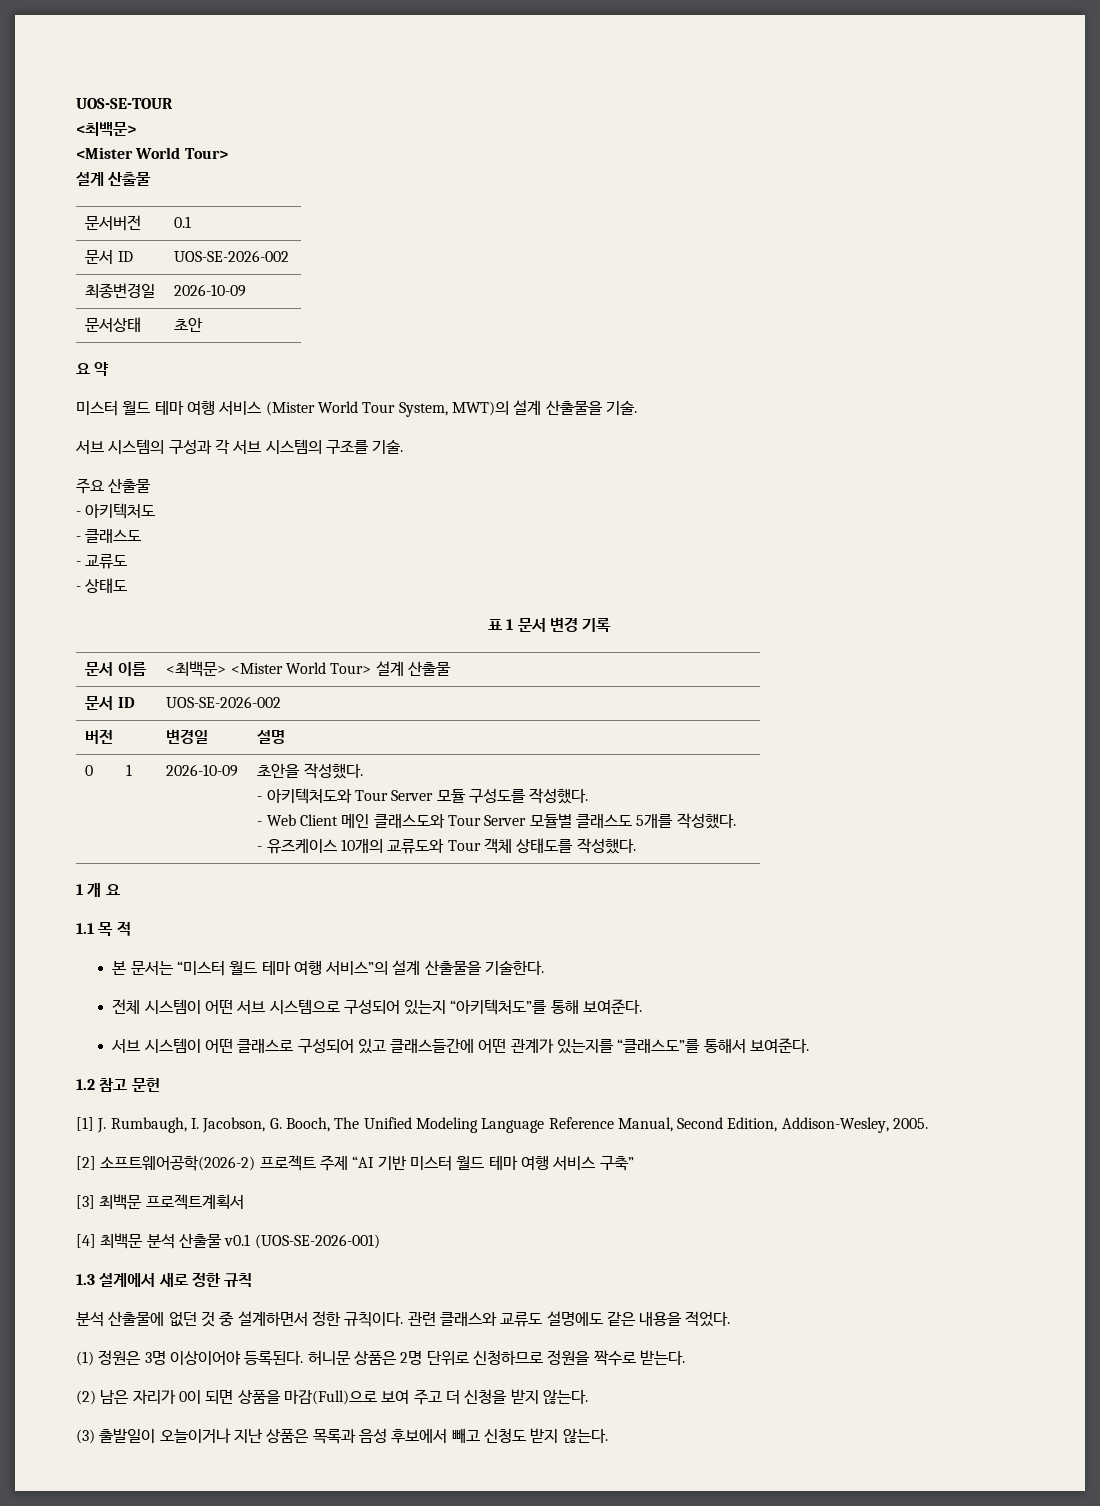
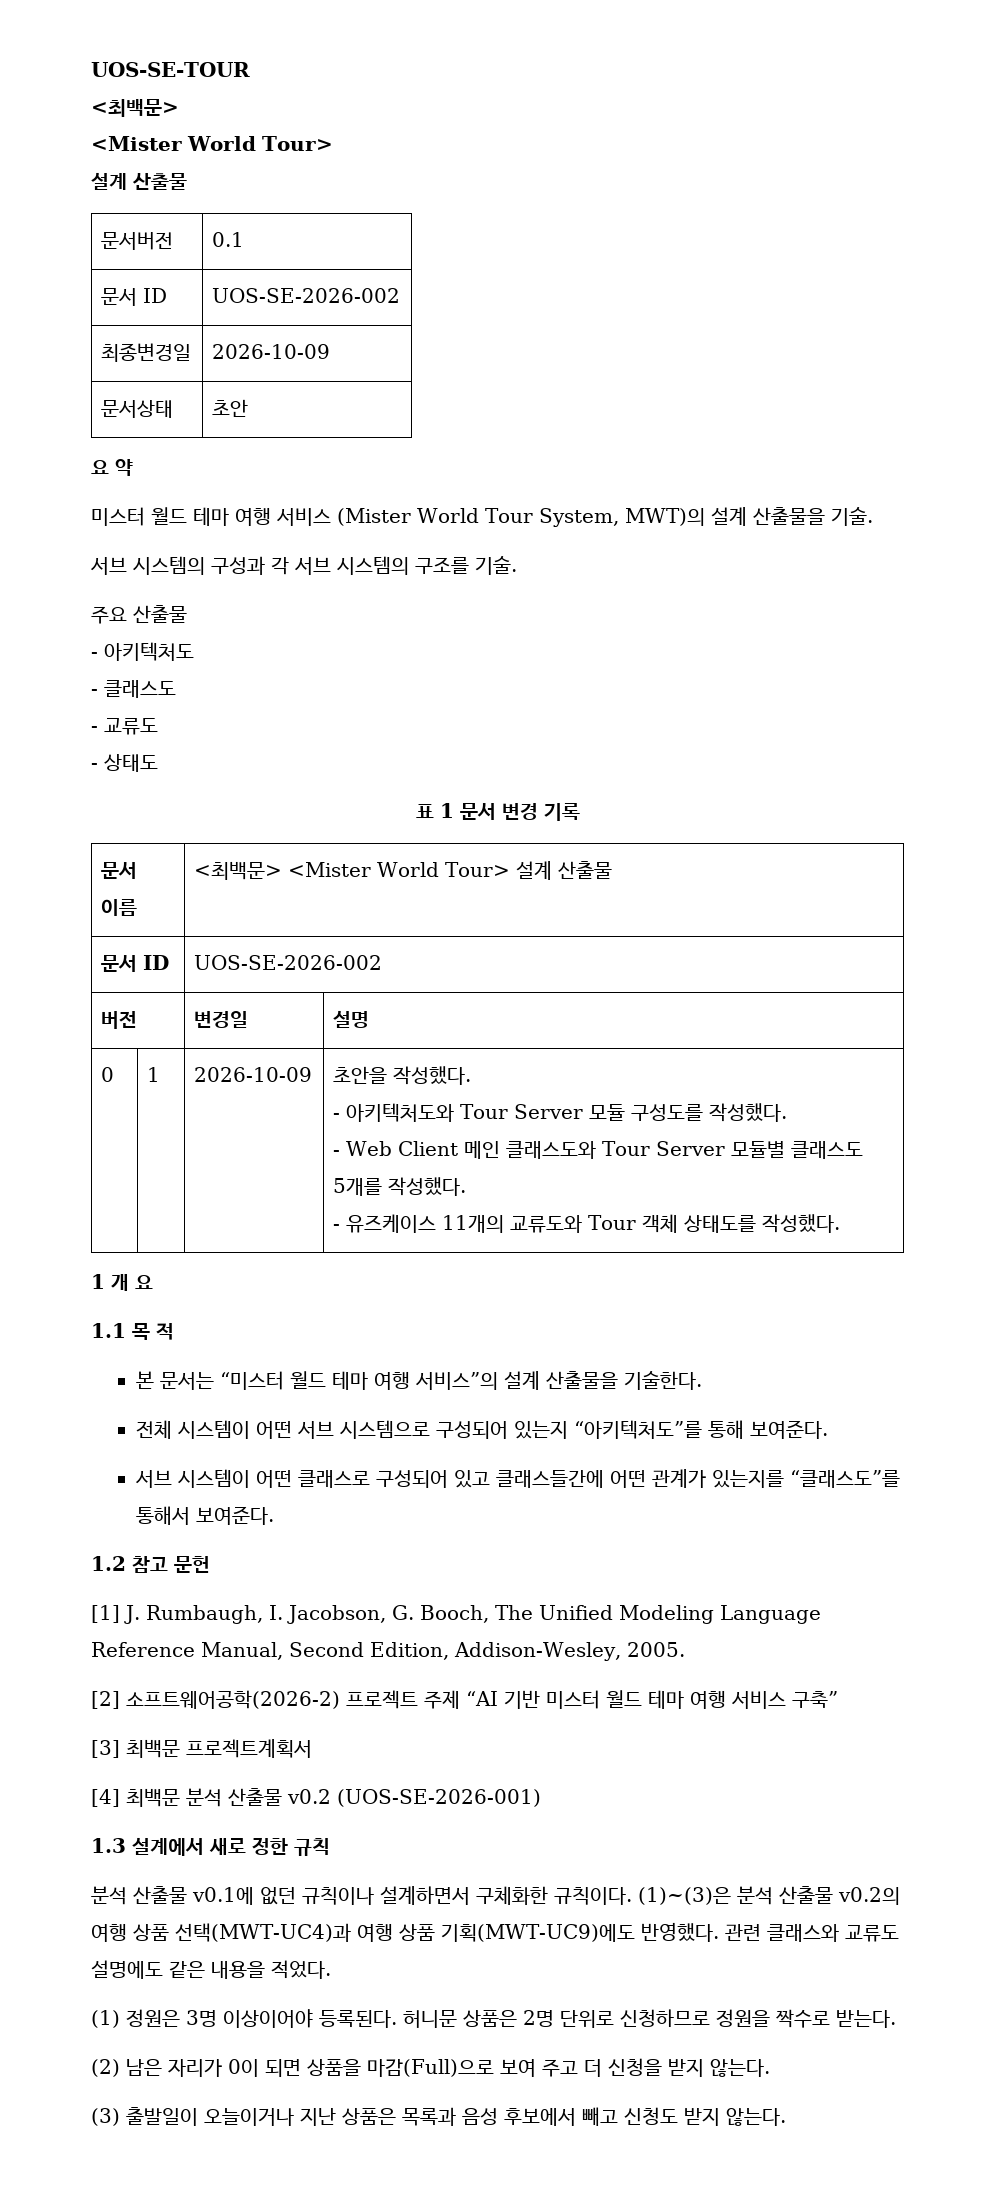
[340,839,383,853] 10개의 -> [442,1215,505,1233] 11개의
[224,1234,251,1246] v0.1 -> [287,1789,331,1804] v0.2
[108,1311,404,1327] 산출물에 없던 것 중 설계하면서 정한 규칙이다. -> [133,1886,900,1905] [91,1922,719,1942] 산출물 v0.1에 없던 규칙이나 설계하면서 구체화한 규칙이다. (1)~(3)은 분석 산출물 v0.2의 여행 상품 선택(MWT-UC4)과 여행 상품 기획(MWT-UC9)에도 반영했다.

